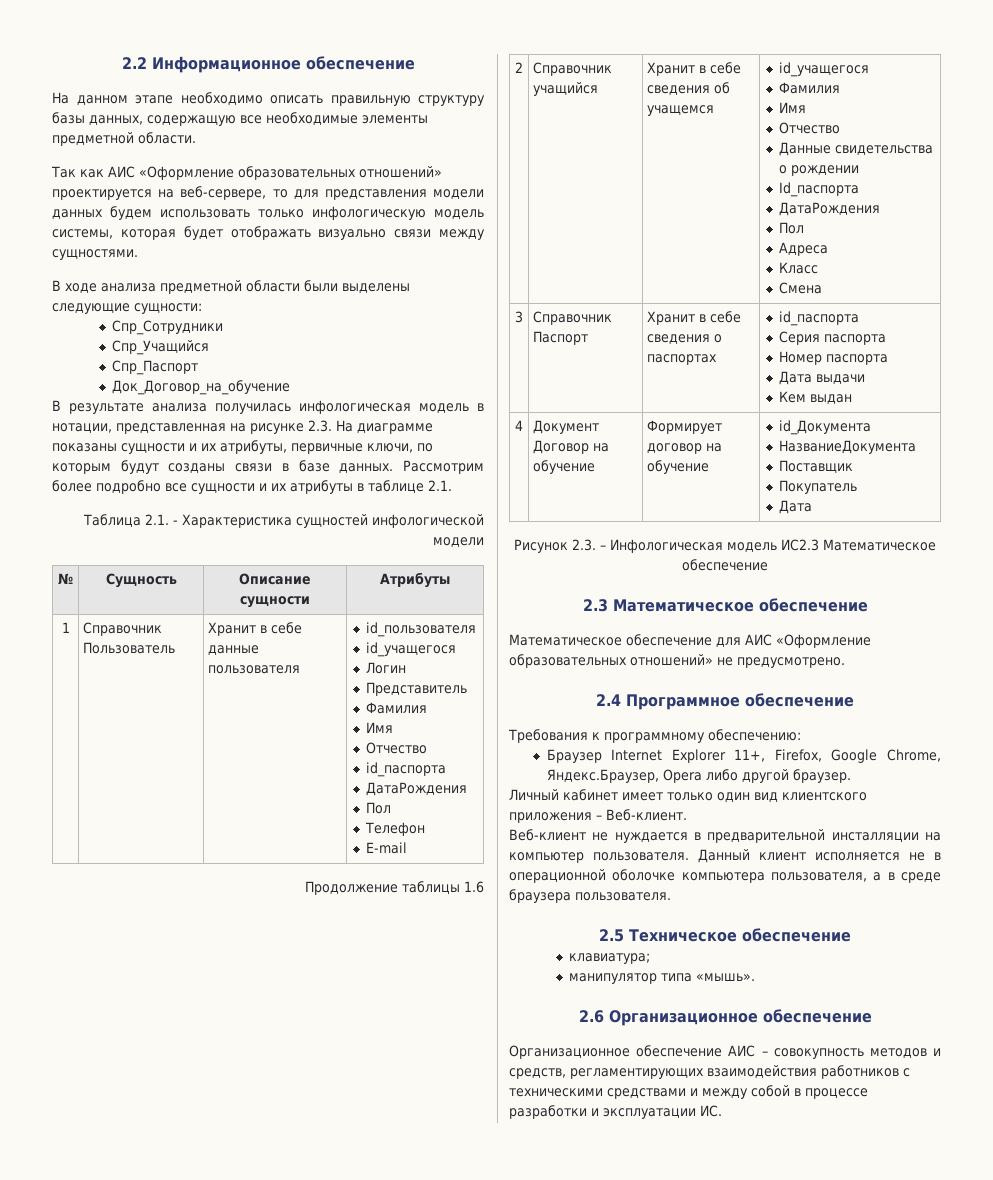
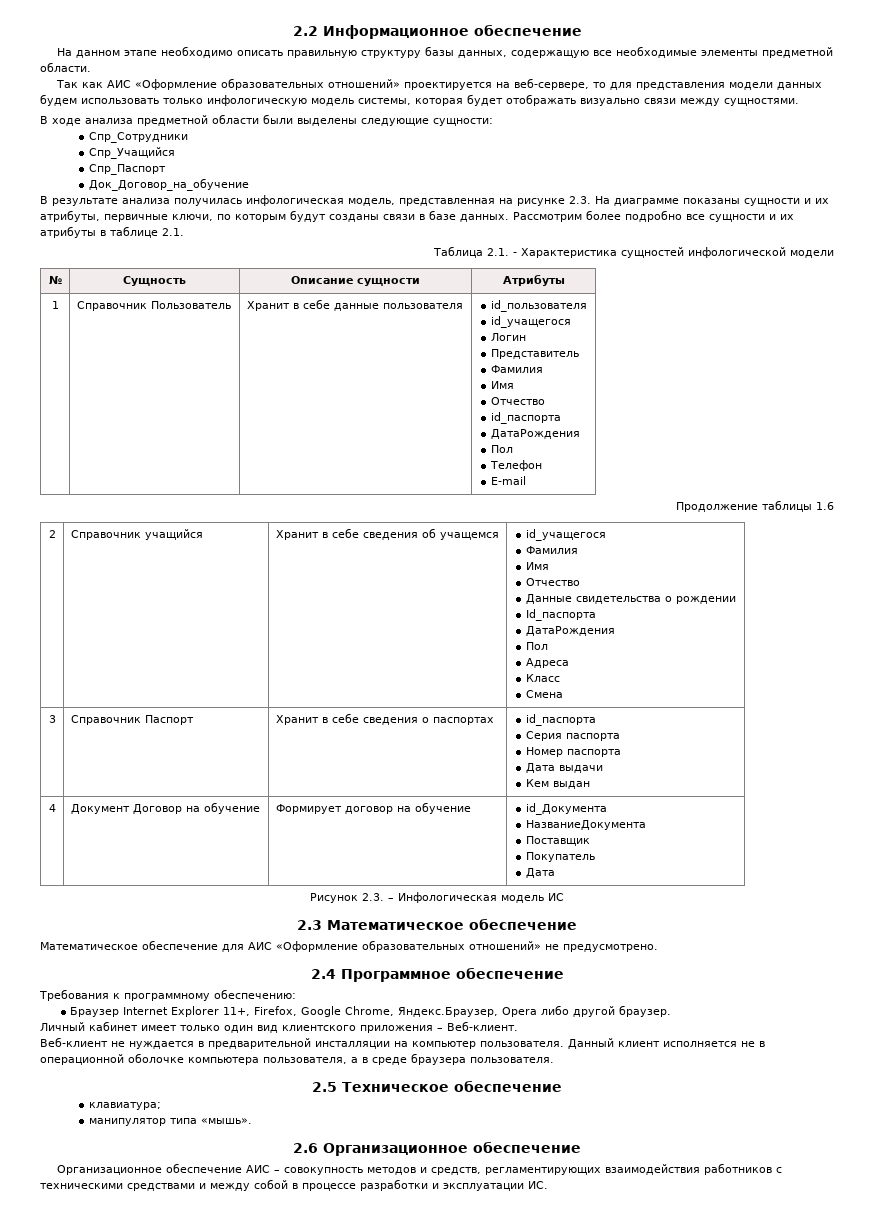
[419,403,484,413] [52,423,112,433] модель в нотации, -> [348,198,395,206] модель,
[781,539,936,551] [682,559,768,571] ИС2.3 Математическое обеспечение -> [548,893,564,901] ИС

